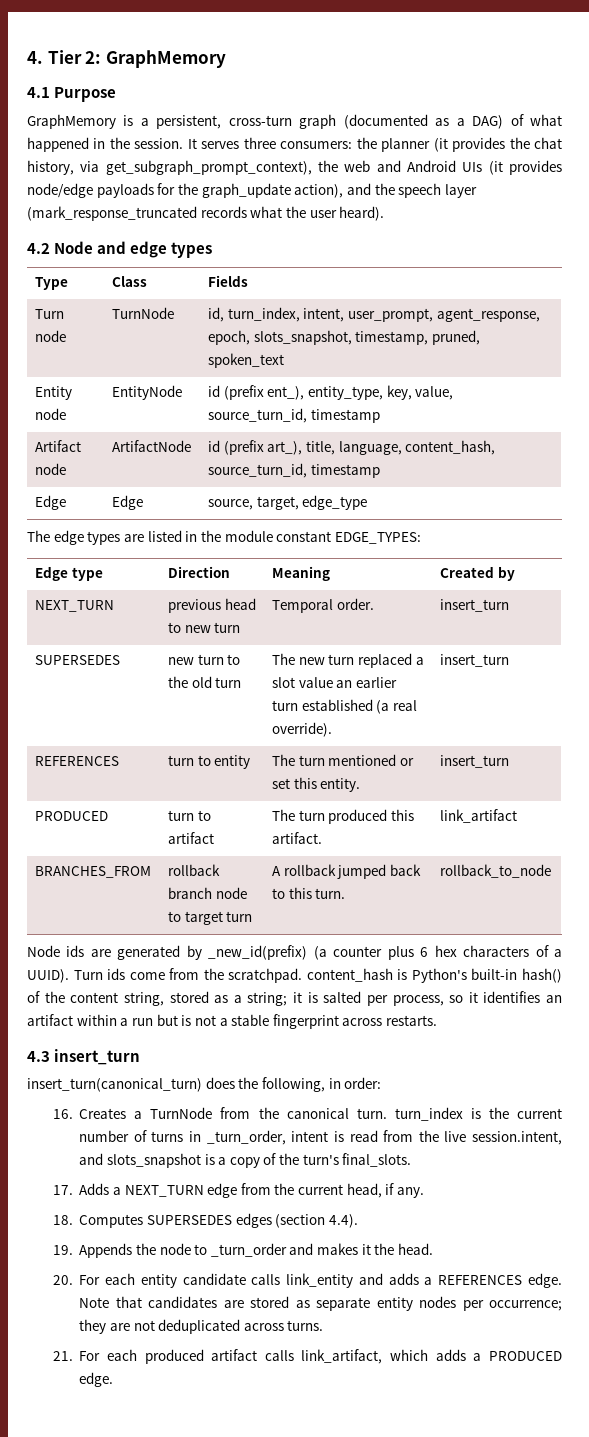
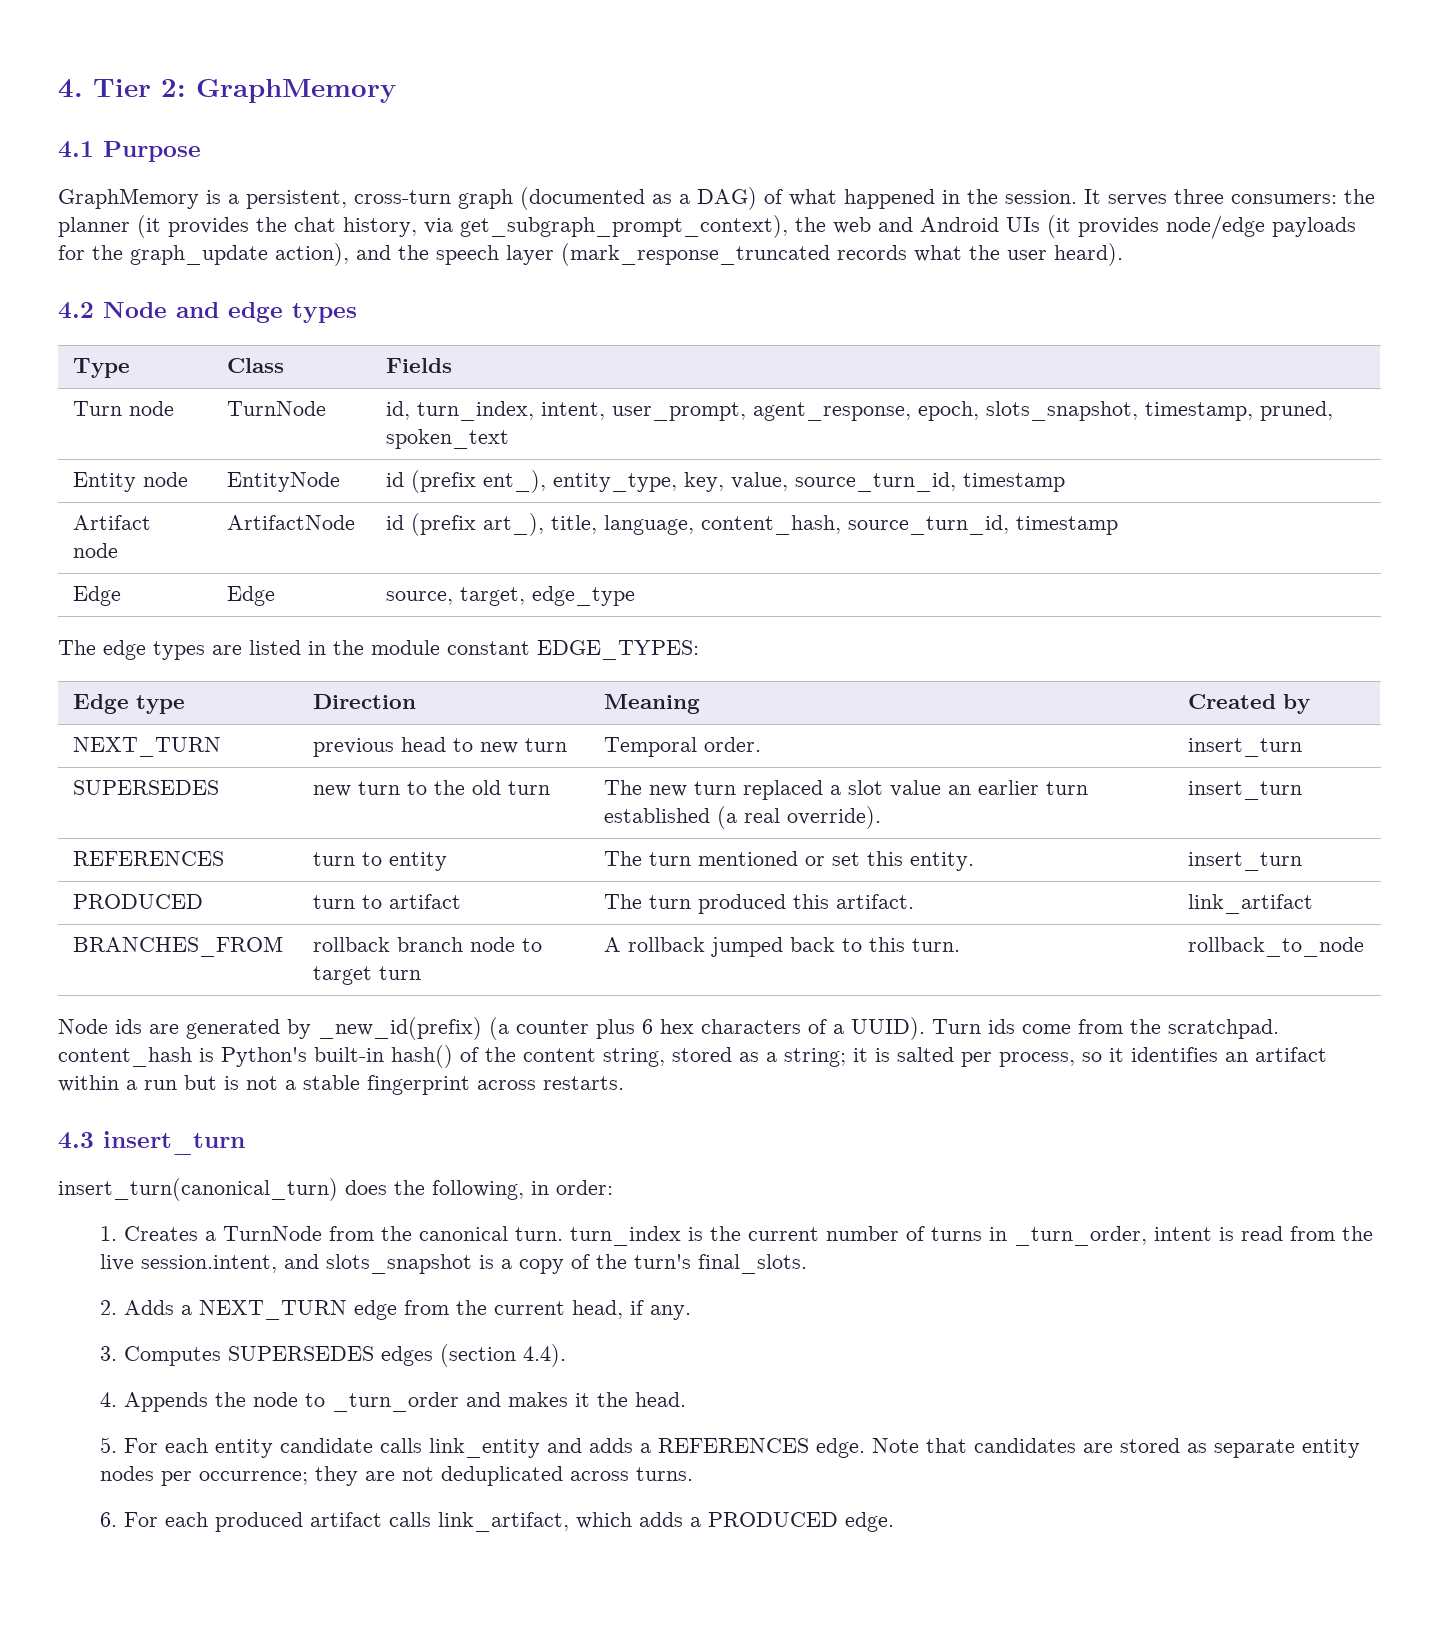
[52,1109,73,1119] 16. -> [100,1226,118,1241] 1.
[52,1185,73,1195] 17. -> [100,1300,118,1315] 2.
[52,1215,73,1225] 18. -> [100,1346,118,1361] 3.
[52,1245,73,1255] 19. -> [100,1392,118,1407] 4.
[52,1275,73,1285] 20. -> [100,1437,118,1453] 5.
[52,1351,73,1361] 21. -> [100,1512,118,1527] 6.

